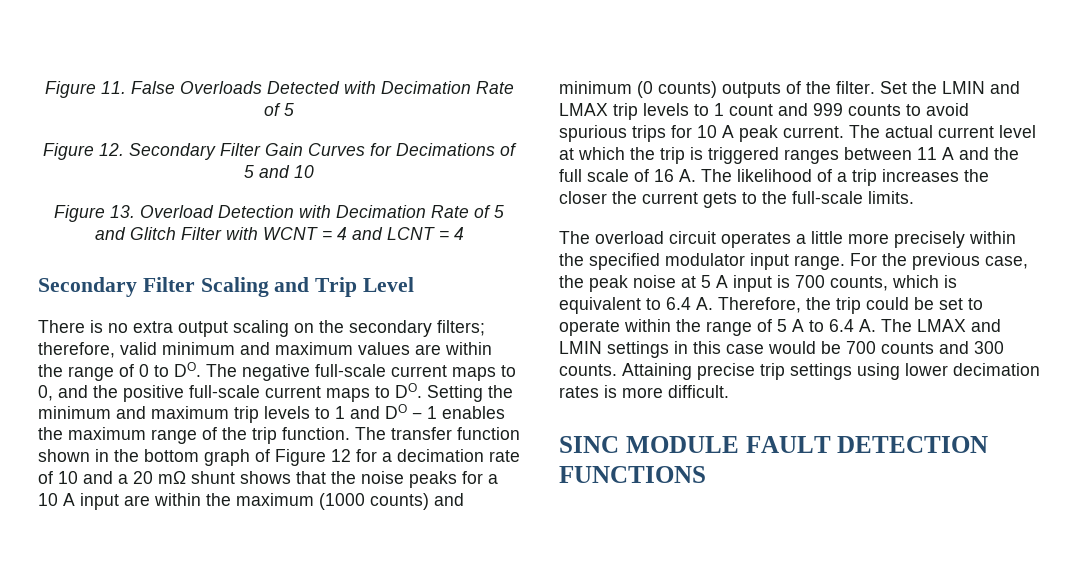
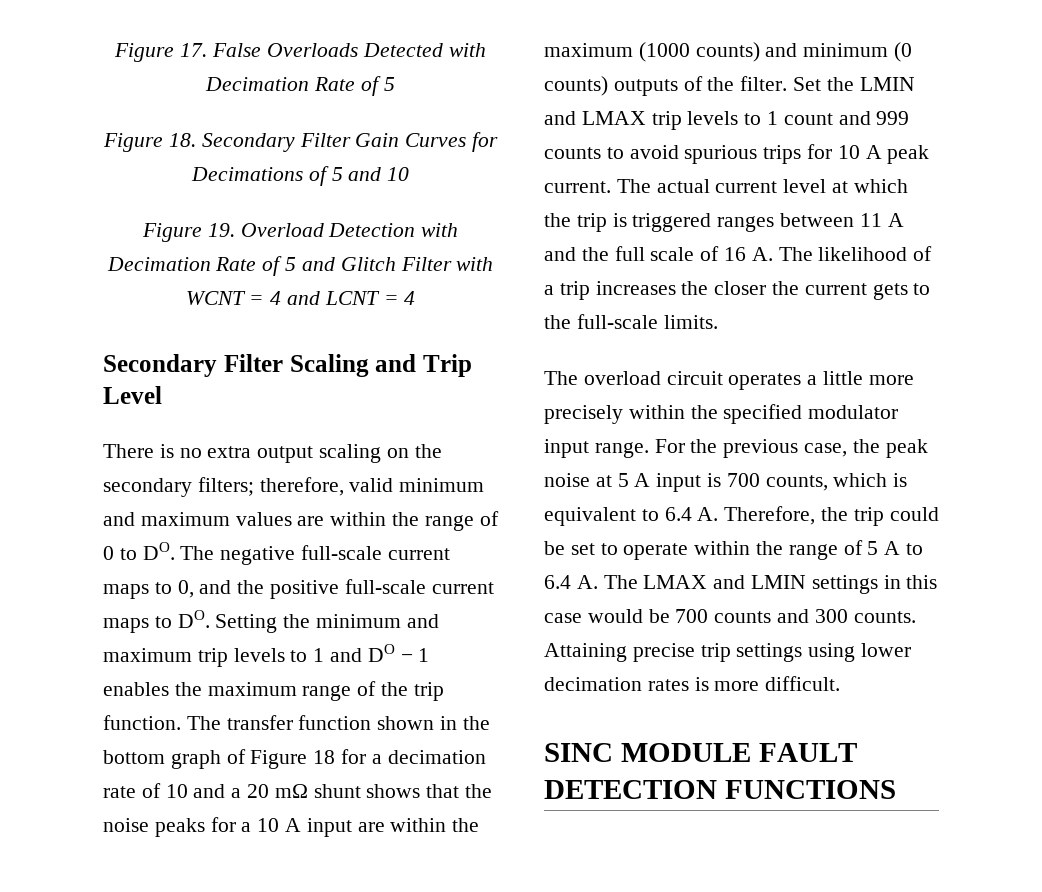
[44,81,126,98] Figure 11. -> [114,43,208,62] Figure 17.
[99,143,124,156] 12. -> [168,133,196,147] 18.
[110,205,135,218] 13. -> [207,223,235,237] 19.
[331,449,351,462] 12 -> [313,750,336,764] 18

